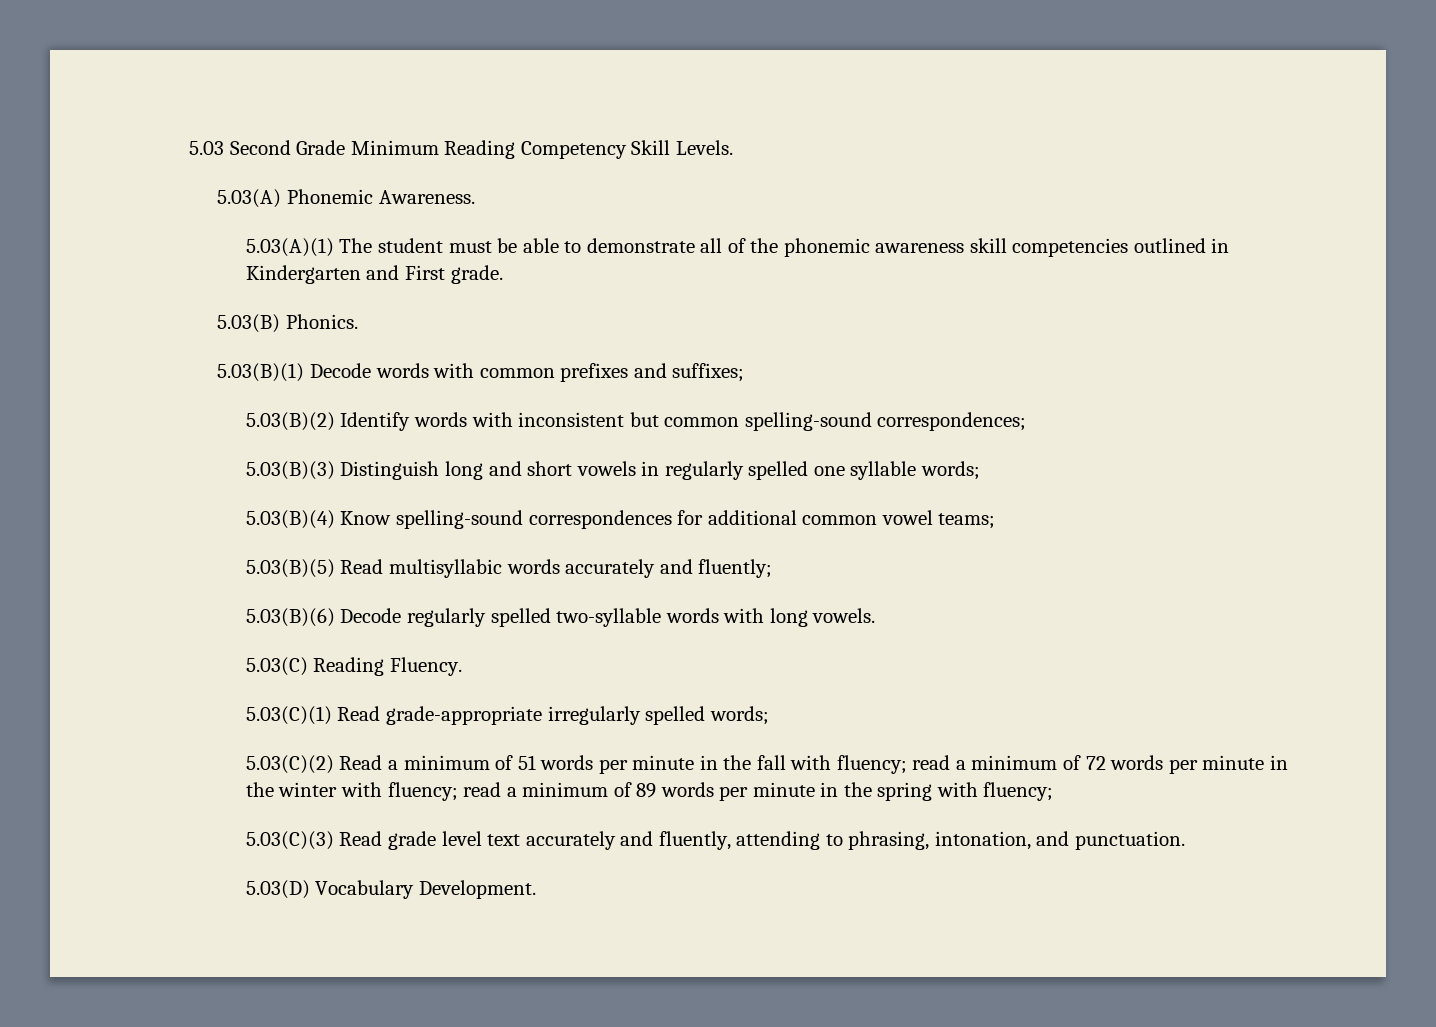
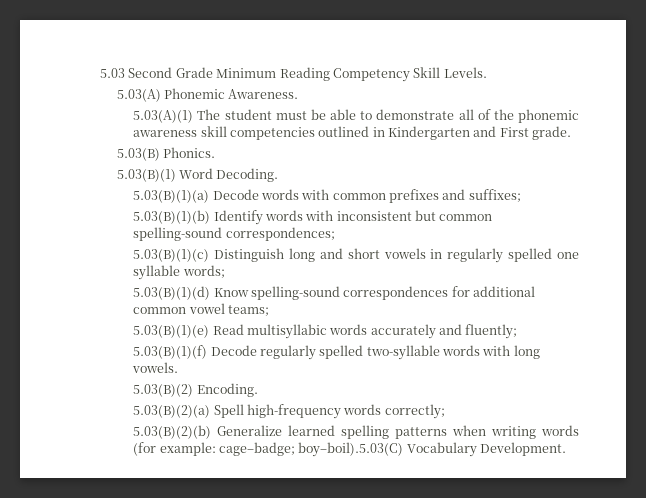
(305, 372) none -> [179,168,279,182] [133,190,210,203] Word Decoding. // 5.03(B)(1)(a)
[245,412,335,431] 5.03(B)(2) -> [133,210,211,224] 5.03(B)(1)(b)
[245,461,335,480] 5.03(B)(3) -> [133,249,210,262] 5.03(B)(1)(c)
[245,510,335,529] 5.03(B)(4) -> [133,286,211,300] 5.03(B)(1)(d)
[245,559,335,578] 5.03(B)(5) -> [133,325,210,338] 5.03(B)(1)(e)
[245,608,335,627] 5.03(B)(6) -> [133,345,208,359] 5.03(B)(1)(f)
[245,657,462,676] [245,706,769,725] [245,755,1288,774] [245,782,1054,801] [245,831,1185,850] [245,880,310,899] 5.03(C) Reading Fluency. // 5.03(C)(1) Read grade-appropriate irregularly spelled words; // 5.03(C)(2) Read a minimum of 51 words per minute in the fall with fluency; read a minimum of 72 words per minute in the winter with fluency; read a minimum of 89 words per minute in the spring with fluency; // 5.03(C)(3) Read grade level text accurately and fluently, attending to phrasing, intonation, and punctuation. // 5.03(D) -> [133,383,258,397] [133,404,445,419] [133,425,579,439] [133,442,404,457] 5.03(B)(2) Encoding. // 5.03(B)(2)(a) Spell high-frequency words correctly; // 5.03(B)(2)(b) Generalize learned spelling patterns when writing words (for example: cage–badge; boy–boil).5.03(C)

